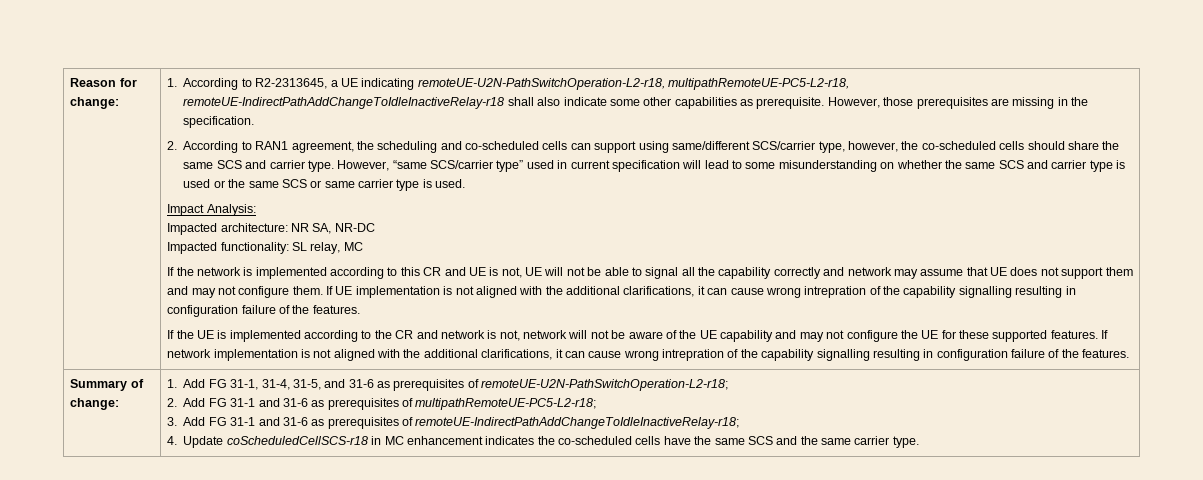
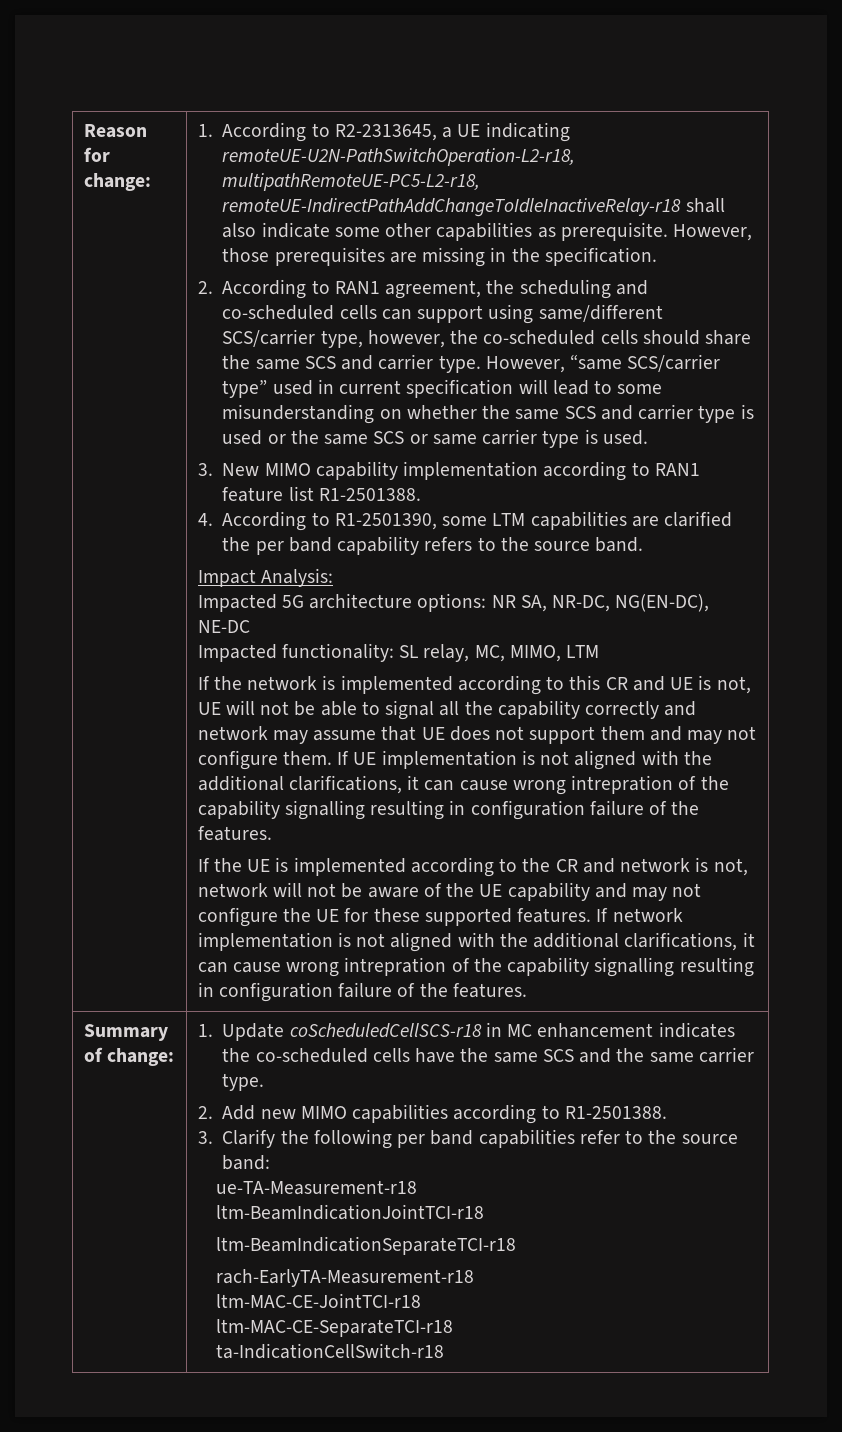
[167,204,256,216] [167,223,375,235] Impact Analysis: // Impacted architecture: NR SA, NR-DC -> [197,461,700,481] [222,486,421,502] [197,511,733,531] [222,536,644,555] [197,568,333,587] [197,593,710,612] [197,620,250,633] 3. New MIMO capability implementation according to RAN1 feature list R1-2501388. // 4. According to R1-2501390, some LTM capabilities are clarified the per band capability refers to the source band. // Impact Analysis: // Impacted 5G architecture options: NR SA, NR-DC, NG(EN-DC), NE-DC
[343,242,363,251] MC -> [474,645,600,662] MC, MIMO, LTM
[183,379,729,391] [167,398,597,410] [167,417,740,429] [167,436,178,445] Add FG 31-1, 31-4, 31-5, and 31-6 as prerequisites of remoteUE-U2N-PathSwitchOperation-L2-r18; // 2. Add FG 31-1 and 31-6 as prerequisites of multipathRemoteUE-PC5-L2-r18; // 3. Add FG 31-1 and 31-6 as prerequisites of remoteUE-IndirectPathAddChangeToIdleInactiveRelay-r18; // 4. -> (213, 1030) none
(919, 442) none -> [197,1104,667,1124] [197,1129,738,1149] [222,1155,271,1170] [215,1180,417,1195] [215,1204,484,1220] [215,1236,516,1255] [215,1269,474,1287] [215,1293,421,1308] [215,1319,453,1337] [215,1343,444,1359] // 2. Add new MIMO capabilities according to R1-2501388. // 3. Clarify the following per band capabilities refer to the source band: // ue-TA-Measurement-r18 // ltm-BeamIndicationJointTCI-r18 // ltm-BeamIndicationSeparateTCI-r18 // rach-EarlyTA-Measurement-r18 // ltm-MAC-CE-JointTCI-r18 // ltm-MAC-CE-SeparateTCI-r18 // ta-IndicationCellSwitch-r18

